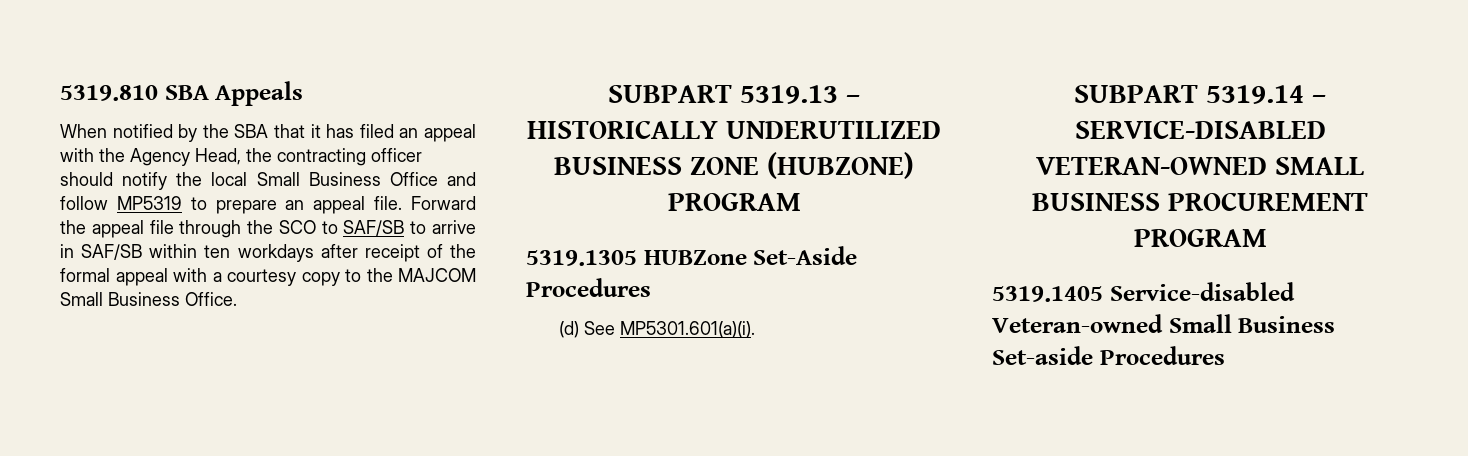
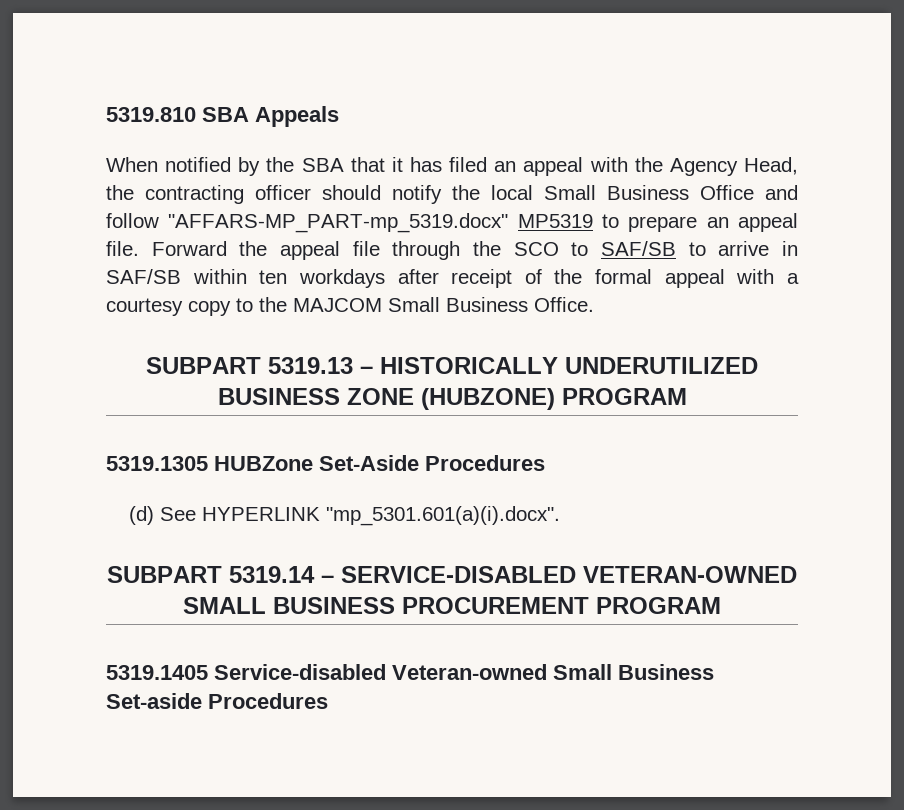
(108, 203) none -> [168,213,509,233] "AFFARS-MP_PART-mp_5319.docx"
[619,321,755,338] MP5301.601(a)(i). -> [202,506,561,526] HYPERLINK "mp_5301.601(a)(i).docx".

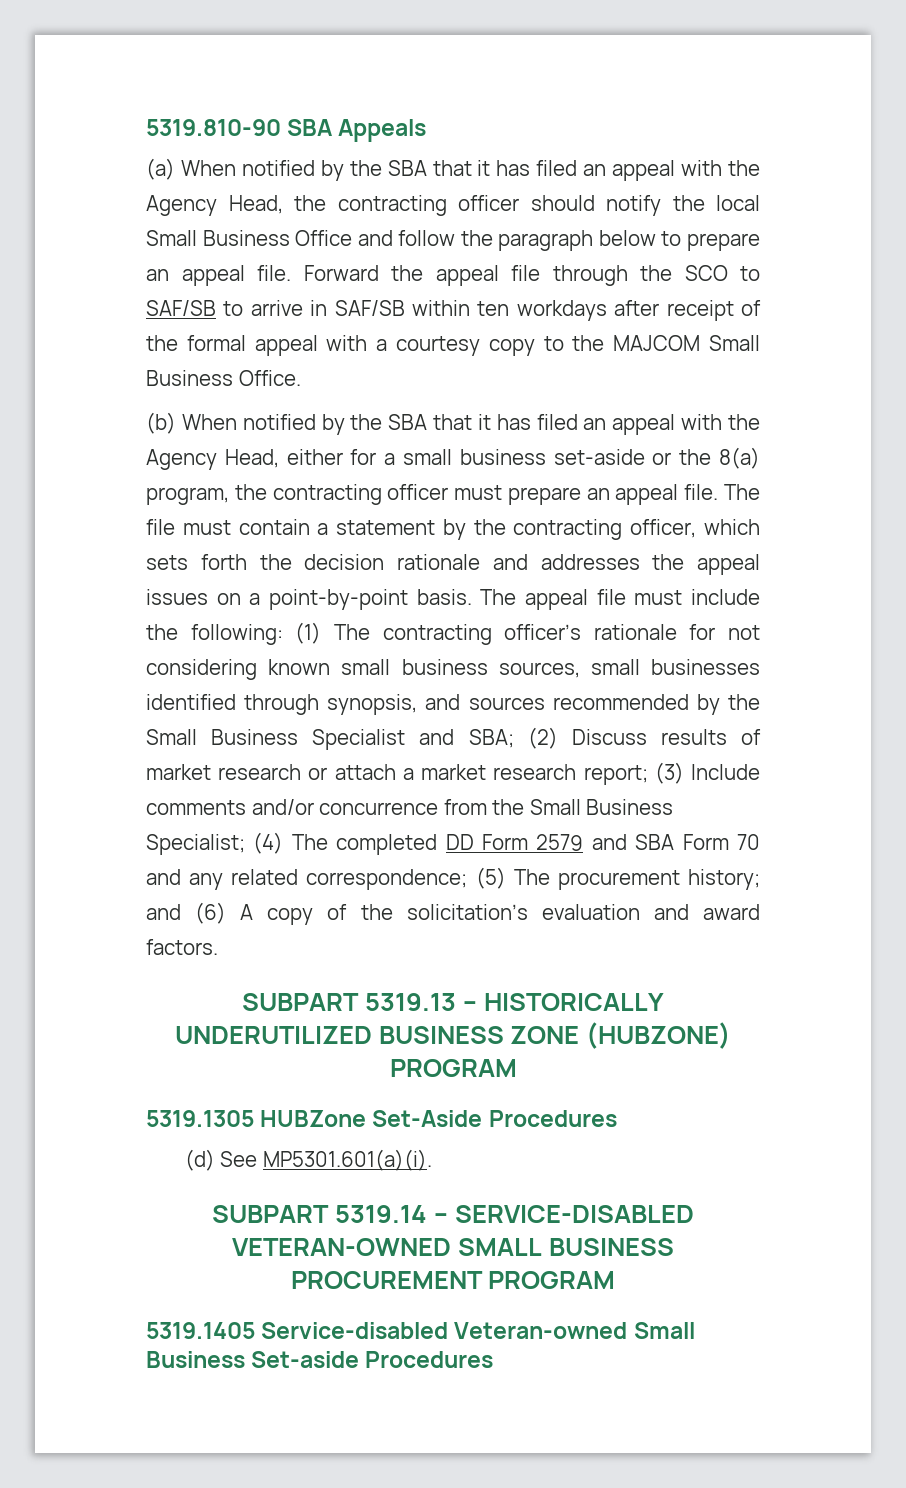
[106,107,196,122] 5319.810 -> [146,119,281,136] 5319.810-90
(339, 116) none -> [146,158,175,180] (a)
[168,213,593,233] "AFFARS-MP_PART-mp_5319.docx" MP5319 -> [460,230,656,251] the paragraph below
(594, 304) none -> [146,412,760,435] [146,447,760,470] [146,484,761,505] [146,519,760,540] [146,554,760,575] [146,589,761,610] [146,622,760,645] [146,659,760,680] [146,694,760,715] [146,727,761,750] [146,762,760,785] [146,799,674,815] [146,832,760,855] [146,867,760,890] [146,902,760,925] [146,939,218,955] // (b) When notified by the SBA that it has filed an appeal with the Agency Head, either for a small business set-aside or the 8(a) program, the contracting officer must prepare an appeal file. The file must contain a statement by the contracting officer, which sets forth the decision rationale and addresses the appeal issues on a point-by-point basis. The appeal file must include the following: (1) The contracting officer’s rationale for not considering known small business sources, small businesses identified through synopsis, and sources recommended by the Small Business Specialist and SBA; (2) Discuss results of market research or attach a market research report; (3) Include comments and/or concurrence from the Small Business Specialist; (4) The completed DD Form 2579 and SBA Form 70 and any related correspondence; (5) The procurement history; and (6) A copy of the solicitation’s evaluation and award factors.
[202,506,561,526] HYPERLINK "mp_5301.601(a)(i).docx". -> [262,1149,432,1171] MP5301.601(a)(i).

